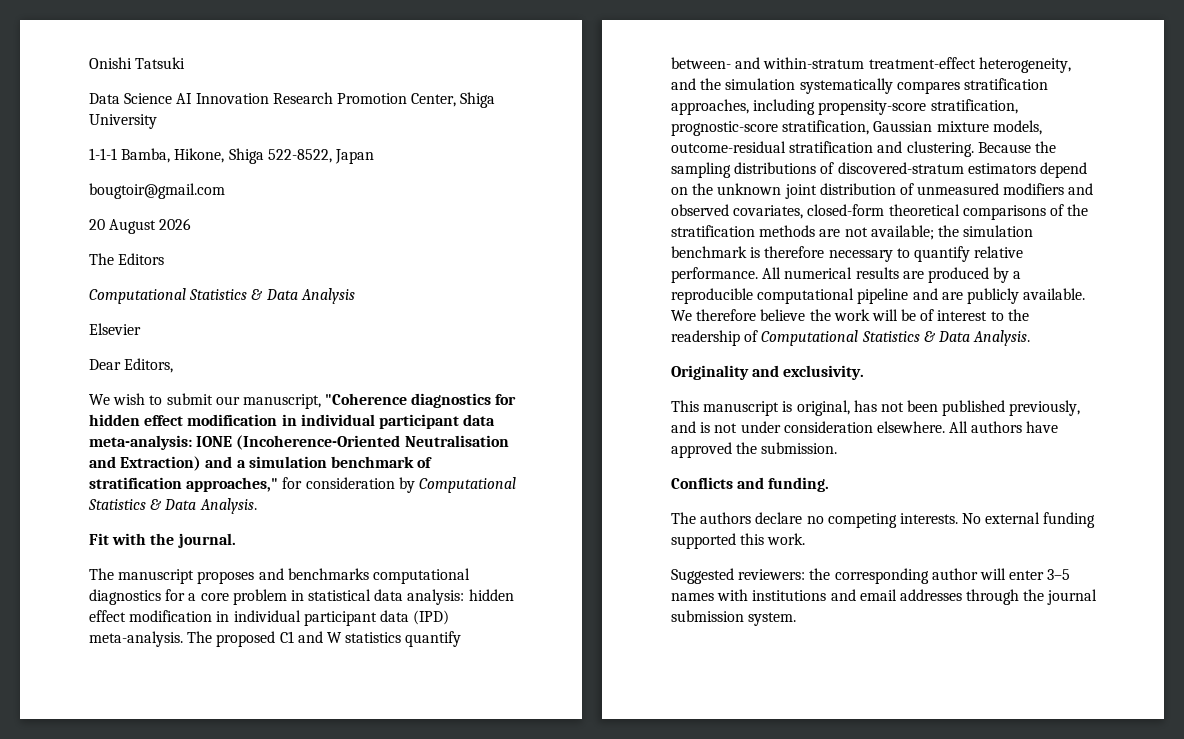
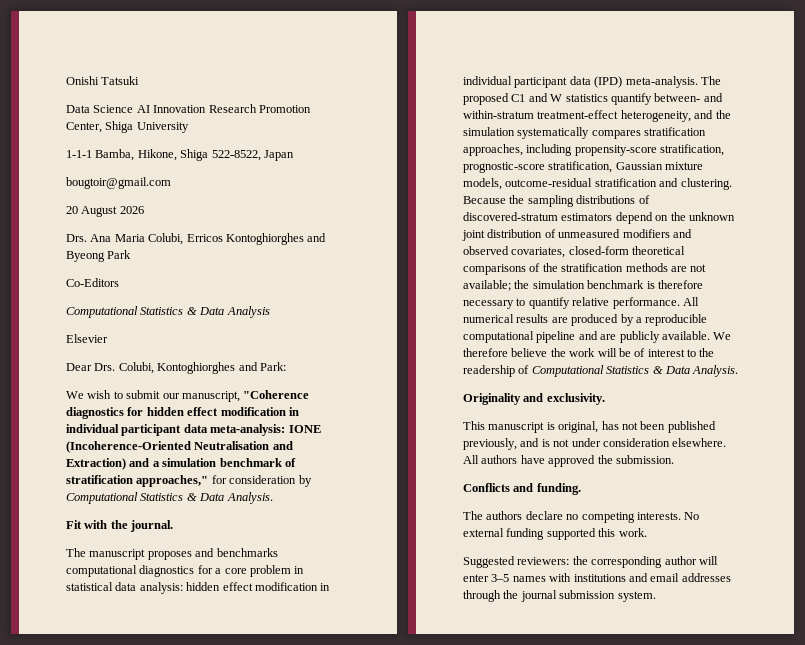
[89,253,165,265] The Editors -> [66,233,327,245] [66,250,132,262] [66,278,119,287] Drs. Ana Maria Colubi, Erricos Kontoghiorghes and Byeong Park // Co-Editors
[124,358,174,373] Editors, -> [94,362,286,374] Drs. Colubi, Kontoghiorghes and Park:

